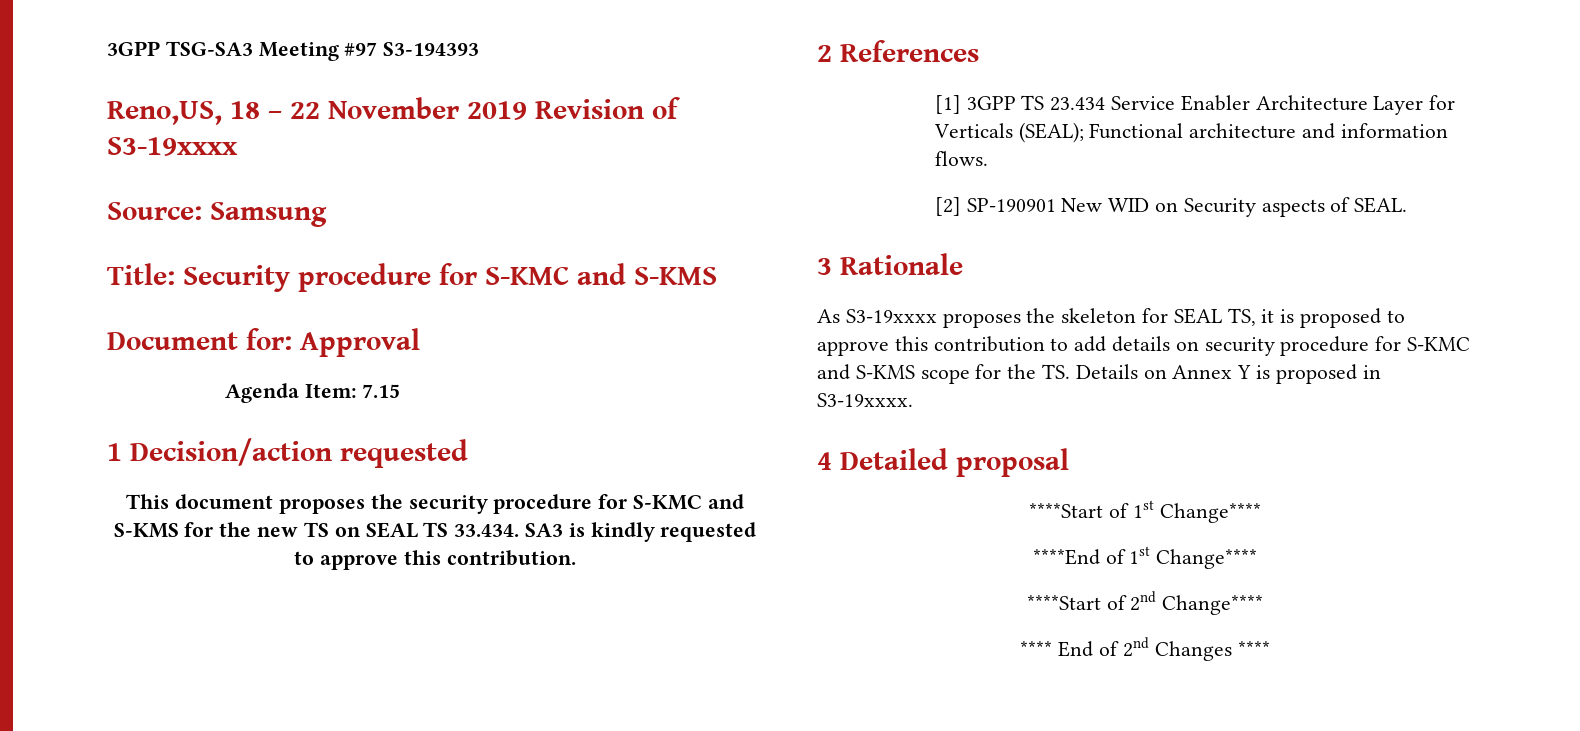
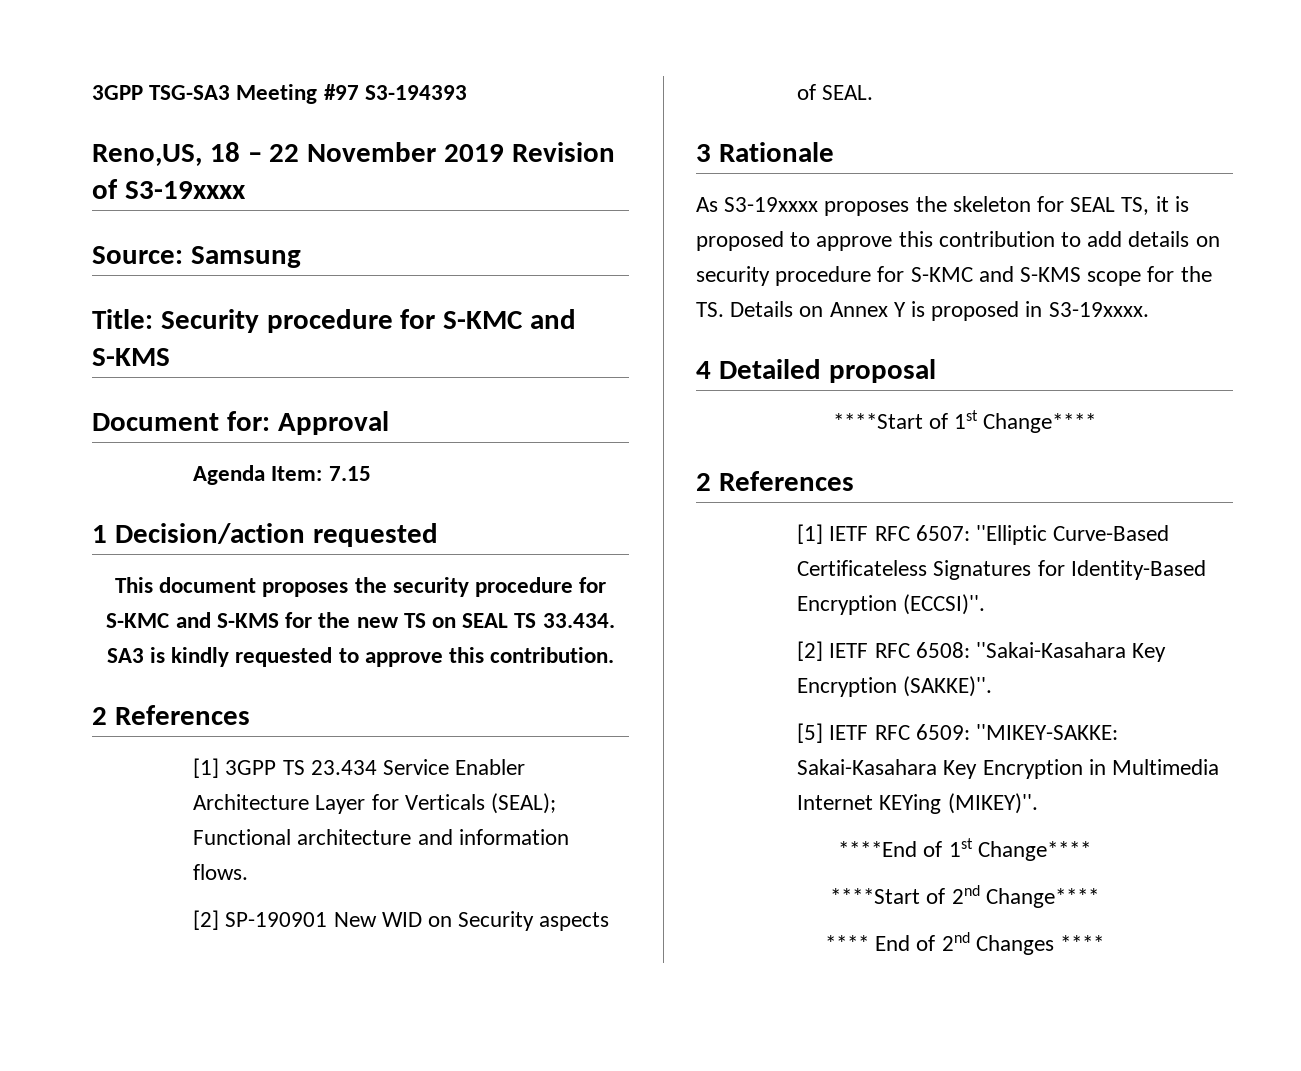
(1261, 513) none -> [696,471,854,491] [797,524,1170,545] [797,560,1206,580] [797,594,986,615] [797,641,1167,662] [797,676,993,697] [797,723,1119,743] [797,759,1220,779] [797,793,1038,814] // 2 References // [1] IETF RFC 6507: ''Elliptic Curve-Based Certificateless Signatures for Identity-Based Encryption (ECCSI)''. // [2] IETF RFC 6508: ''Sakai-Kasahara Key Encryption (SAKKE)''. // [5] IETF RFC 6509: ''MIKEY-SAKKE: Sakai-Kasahara Key Encryption in Multimedia Internet KEYing (MIKEY)''.

